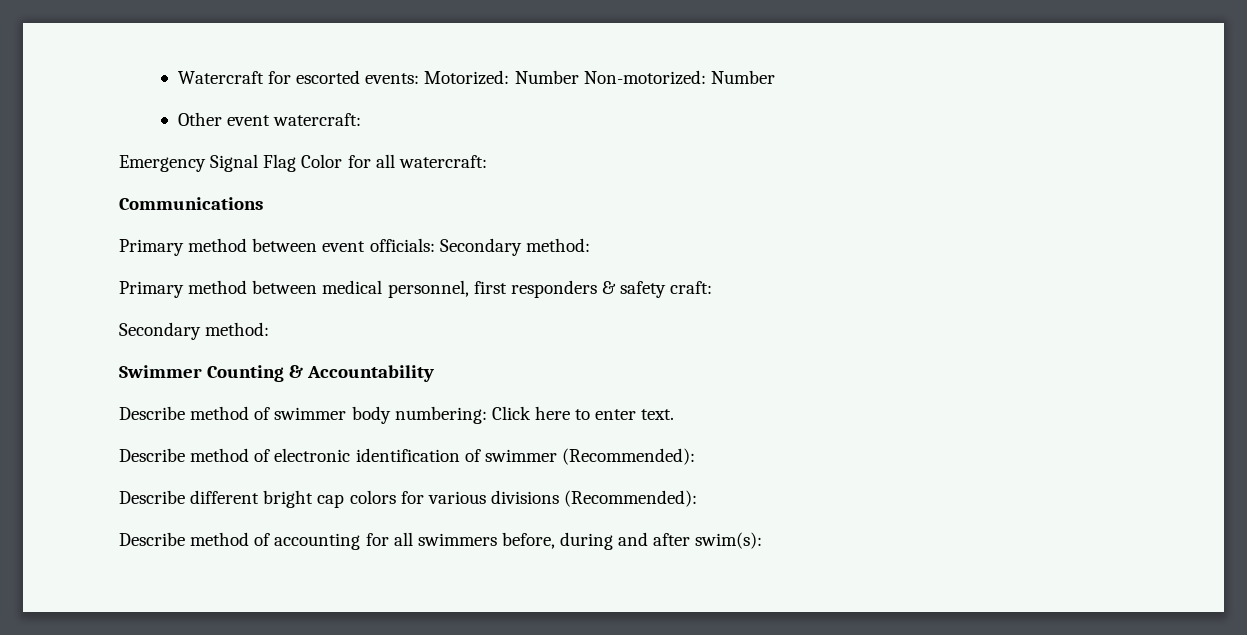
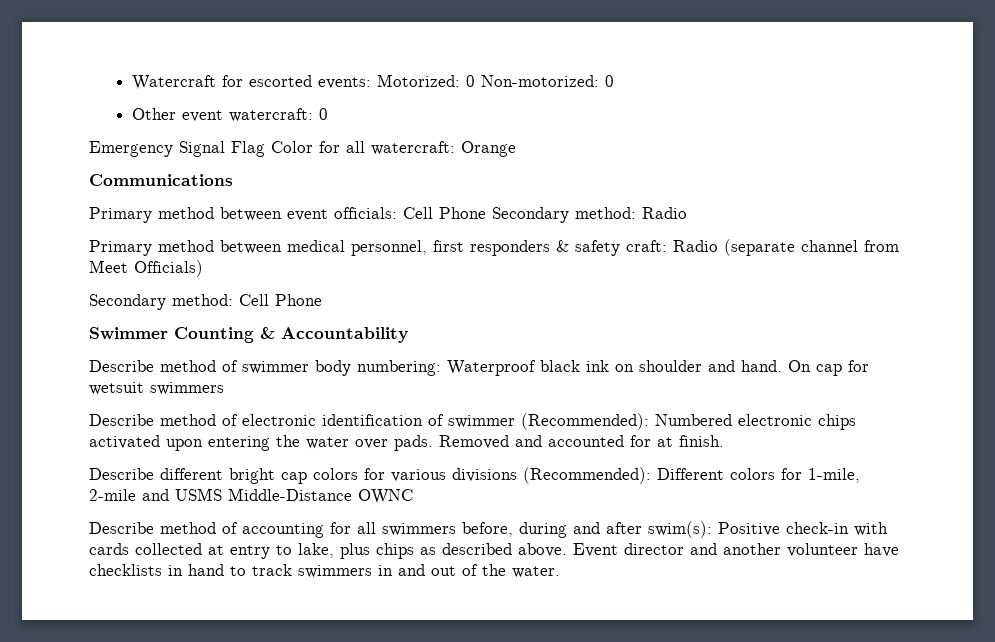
[514,70,775,85] Number Non-motorized: Number -> [465,75,614,87] 0 Non-motorized: 0
(362, 119) none -> [318,108,328,120] 0
(487, 161) none -> [461,141,516,157] Orange
[439,238,590,256] Secondary method: -> [403,207,687,223] Cell Phone Secondary method: Radio
[119,322,270,340] // Secondary method: -> [673,239,899,256] [89,260,203,277] [89,294,322,310] Radio (separate channel from Meet Officials) // Secondary method: Cell Phone
[491,406,675,420] Click here to enter text. -> [447,360,869,376] [89,382,224,395] Waterproof black ink on shoulder and hand. On cap for wetsuit swimmers
(695, 456) none -> [655,414,856,430] [89,435,724,451] Numbered electronic chips activated upon entering the water over pads. Removed and accounted for at finish.
(698, 498) none -> [657,468,860,483] [89,488,413,504] Different colors for 1-mile, 2-mile and USMS Middle-Distance OWNC
(763, 540) none -> [718,522,888,536] [89,543,899,559] [89,564,560,578] Positive check-in with cards collected at entry to lake, plus chips as described above. Event director and another volunteer have checklists in hand to track swimmers in and out of the water.

